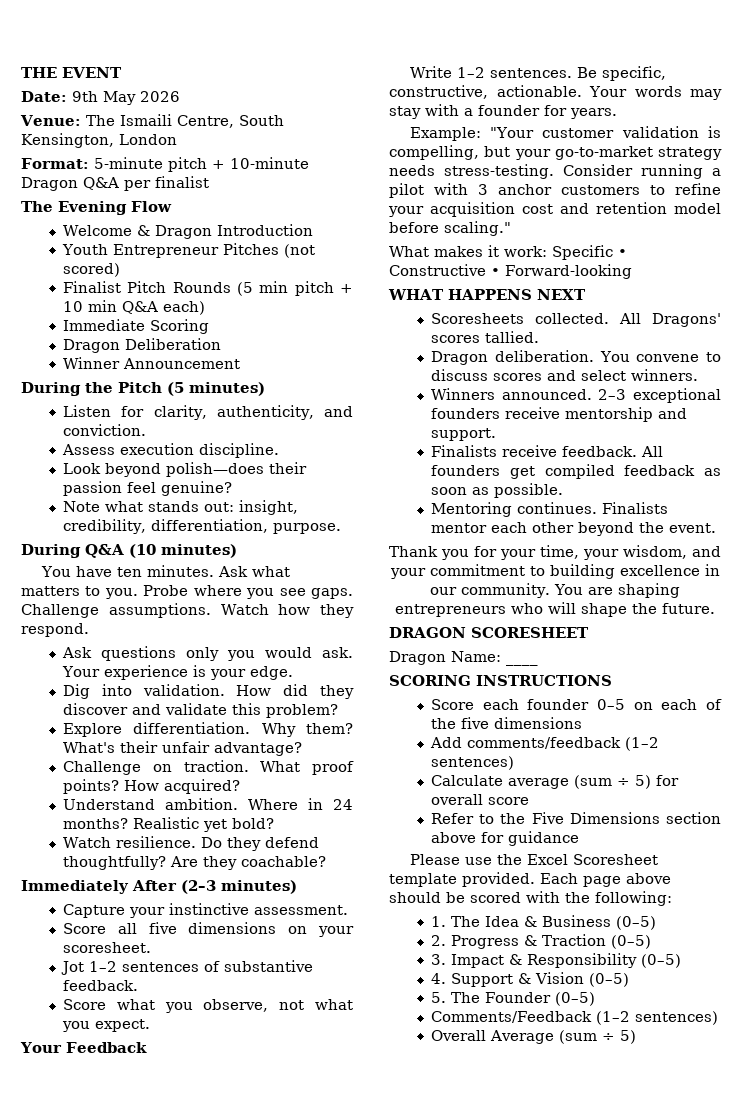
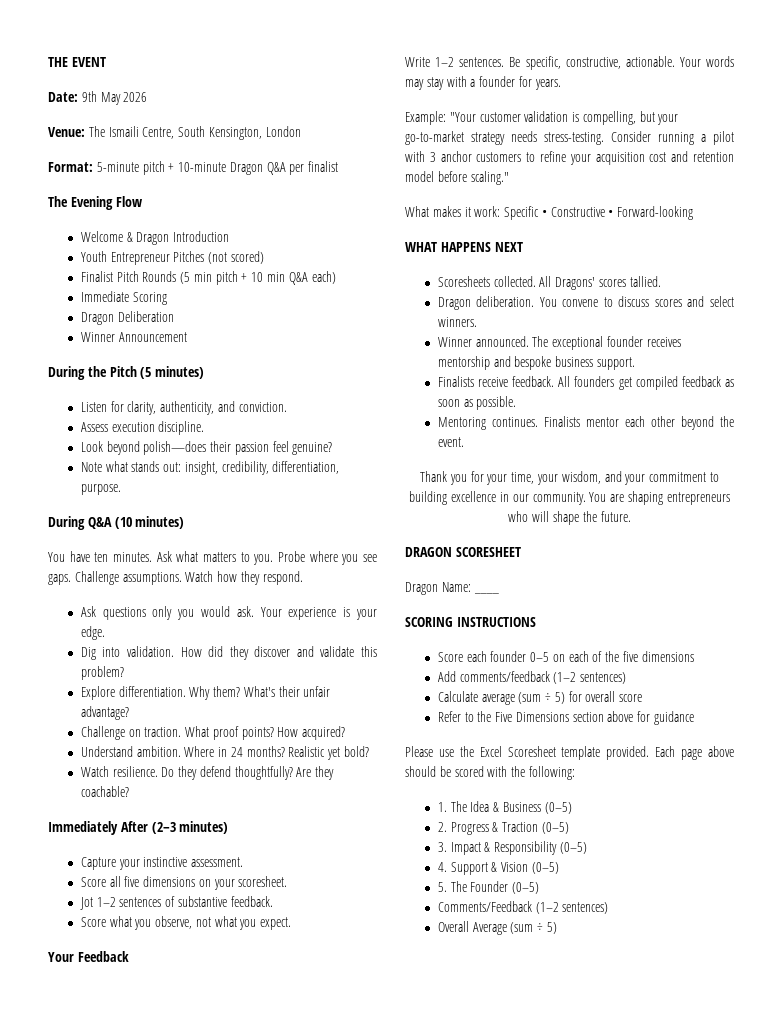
[431,388,721,403] [431,407,688,422] Winners announced. 2–3 exceptional founders receive mentorship and -> [437,336,681,350] [437,356,594,370] Winner announced. The exceptional founder receives mentorship and bespoke business

